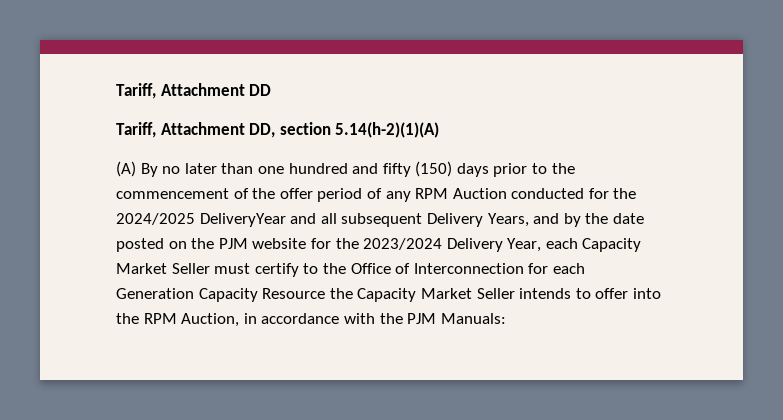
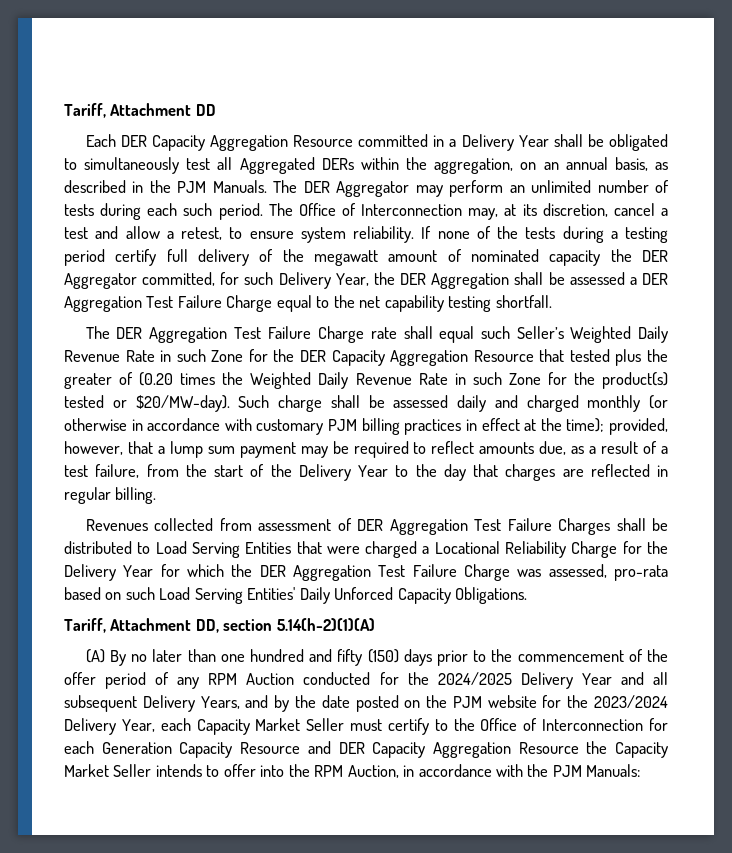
(272, 90) none -> [85,134,668,151] [64,157,668,174] [64,180,670,197] [64,203,668,220] [64,226,668,243] [64,249,668,266] [64,272,668,289] [64,295,552,312] [85,326,668,343] [64,349,668,366] [64,372,668,389] [64,395,668,412] [64,418,669,435] [64,441,669,458] [64,464,668,481] [64,487,157,504] [85,518,668,535] [64,541,668,558] [64,564,668,581] [64,587,528,604] // Each DER Capacity Aggregation Resource committed in a Delivery Year shall be obligated to simultaneously test all Aggregated DERs within the aggregation, on an annual basis, as described in the PJM Manuals. The DER Aggregator may perform an unlimited number of tests during each such period. The Office of Interconnection may, at its discretion, cancel a test and allow a retest, to ensure system reliability. If none of the tests during a testing period certify full delivery of the megawatt amount of nominated capacity the DER Aggregator committed, for such Delivery Year, the DER Aggregation shall be assessed a DER Aggregation Test Failure Charge equal to the net capability testing shortfall. // The DER Aggregation Test Failure Charge rate shall equal such Seller’s Weighted Daily Revenue Rate in such Zone for the DER Capacity Aggregation Resource that tested plus the greater of (0.20 times the Weighted Daily Revenue Rate in such Zone for the product(s) tested or $20/MW-day). Such charge shall be assessed daily and charged monthly (or otherwise in accordance with customary PJM billing practices in effect at the time); provided, however, that a lump sum payment may be required to reflect amounts due, as a result of a test failure, from the start of the Delivery Year to the day that charges are reflected in regular billing. // Revenues collected from assessment of DER Aggregation Test Failure Charges shall be distributed to Load Serving Entities that were charged a Locational Reliability Charge for the Delivery Year for which the DER Aggregation Test Failure Charge was assessed, pro-rata based on such Load Serving Entities' Daily Unforced Capacity Obligations.
[199,213,286,227] DeliveryYear -> [520,672,612,689] Delivery Year
(326, 293) none -> [307,741,579,758] and DER Capacity Aggregation Resource

